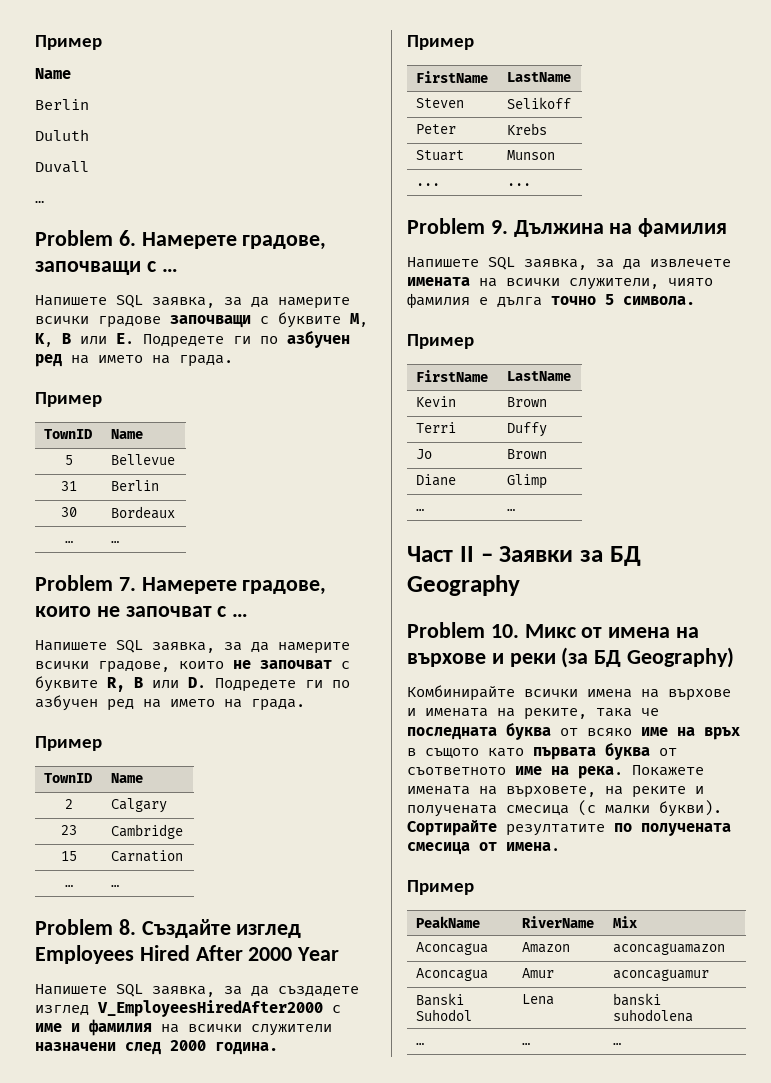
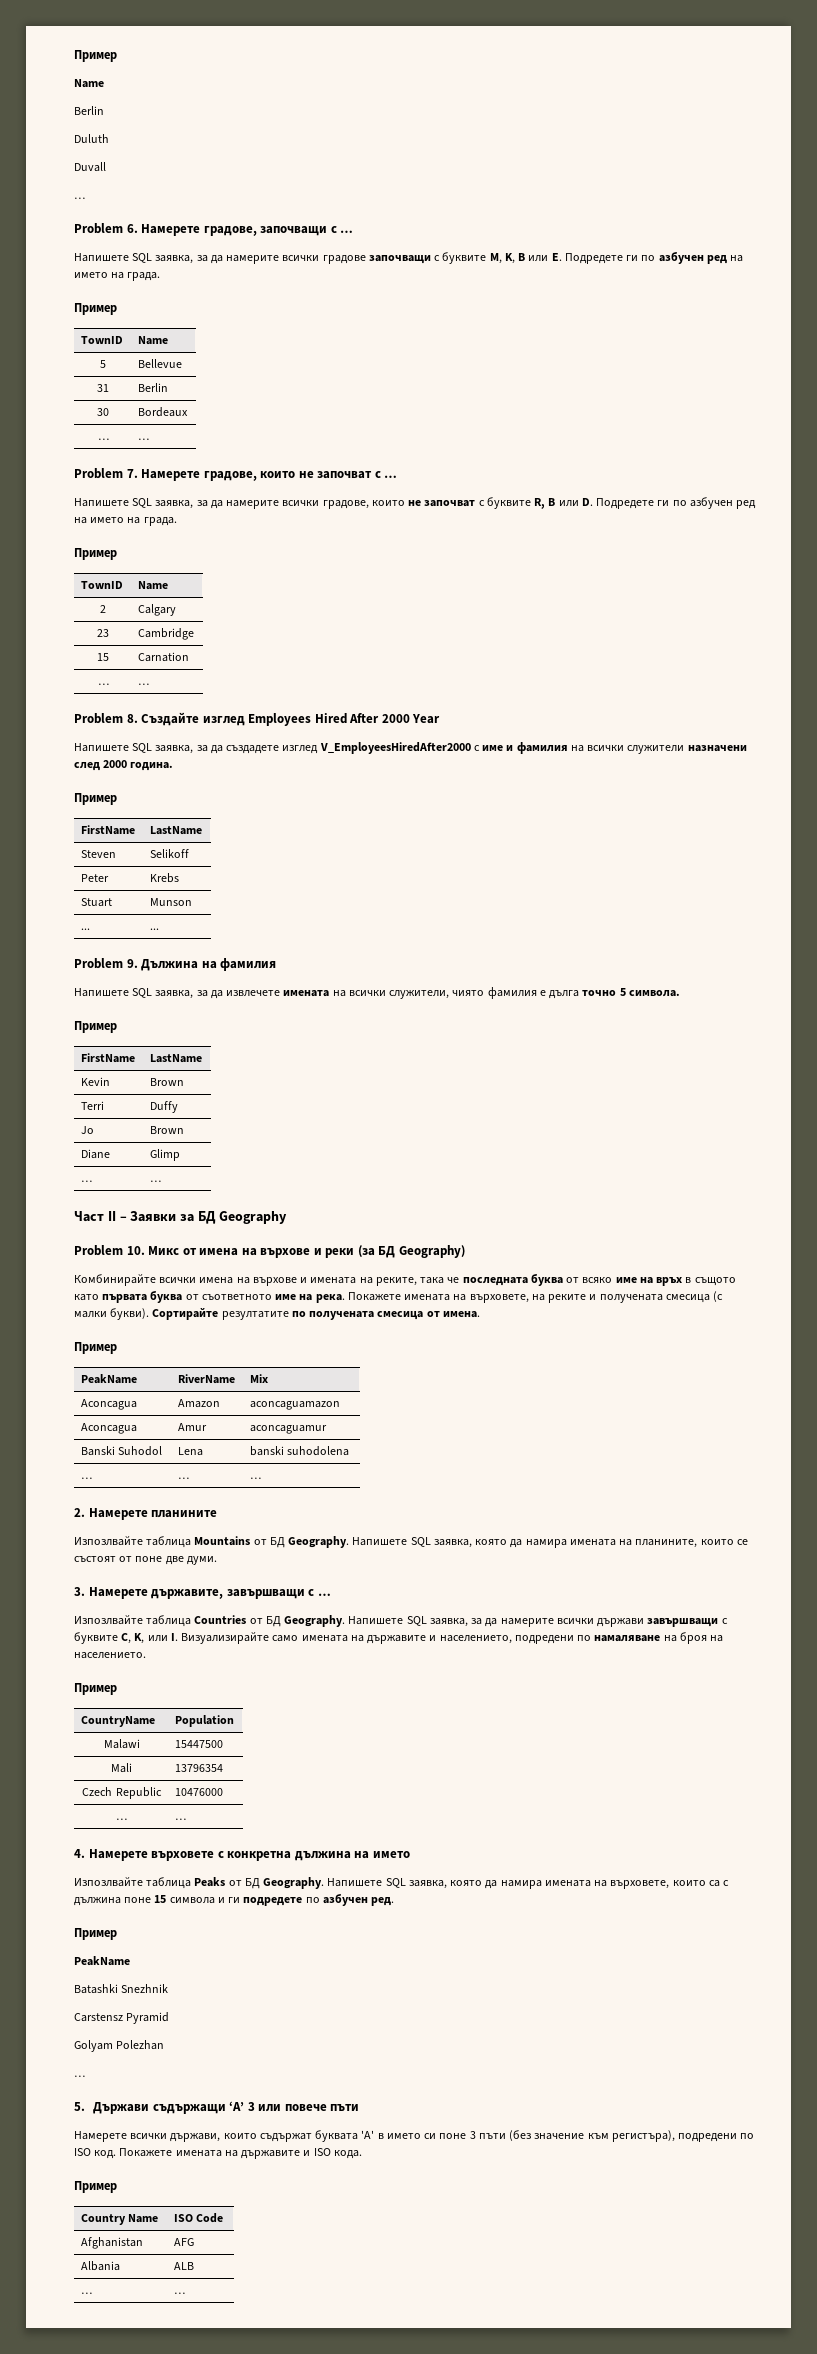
(622, 1044) none -> [74,1508,218,1520] [74,1536,748,1548] [74,1556,217,1565] [74,1587,331,1599] [74,1615,728,1627] [74,1632,724,1644] [74,1652,146,1659] [74,1683,117,1695] [81,1716,156,1727] [175,1715,235,1727] [103,1739,140,1749] [175,1740,224,1748] [111,1763,132,1773] [175,1764,224,1772] [82,1787,162,1799] [175,1788,224,1796] [116,1818,127,1820] [175,1818,187,1820] [74,1849,410,1861] [74,1877,730,1889] [74,1893,395,1906] [74,1928,117,1940] [74,1956,130,1966] [74,1984,169,1994] [74,2012,170,2024] [74,2040,165,2052] [74,2075,85,2077] [74,2101,360,2114] [74,2130,755,2142] [74,2148,362,2159] [74,2181,117,2193] [81,2214,159,2225] [174,2213,224,2223] [81,2237,144,2249] [174,2238,195,2246] [81,2261,121,2271] [174,2262,195,2270] [81,2292,93,2294] [174,2292,186,2294] // 2. Намерете планините // Изпозлвайте таблица Mountains от БД Geography. Напишете SQL заявка, която да намира имената на планините, които се състоят от поне две думи. // 3. Намерете държавите, завършващи с … // Изпозлвайте таблица Countries от БД Geography. Напишете SQL заявка, за да намерите всички държави завършващи с буквите C, K, или I. Визуализирайте само имената на държавите и населението, подредени по намаляване на броя на населението. // Пример // CountryName | Population // Malawi | 15447500 // Mali | 13796354 // Czech Republic | 10476000 // … | … // 4. Намерете върховете с конкретна дължина на името // Изпозлвайте таблица Peaks от БД Geography. Напишете SQL заявка, която да намира имената на върховете, които са с дължина поне 15 символа и ги подредете по азбучен ред. // Пример // PeakName // Batashki Snezhnik // Carstensz Pyramid // Golyam Polezhan // … // 5. Държави съдържащи ‘A’ 3 или повече пъти // Намерете всички държави, които съдържат буквата 'A' в името си поне 3 пъти (без значение към регистъра), подредени по ISO код. Покажете имената на държавите и ISO кода. // Пример // Country Name | ISO Code // Afghanistan | AFG // Albania | ALB // … | …

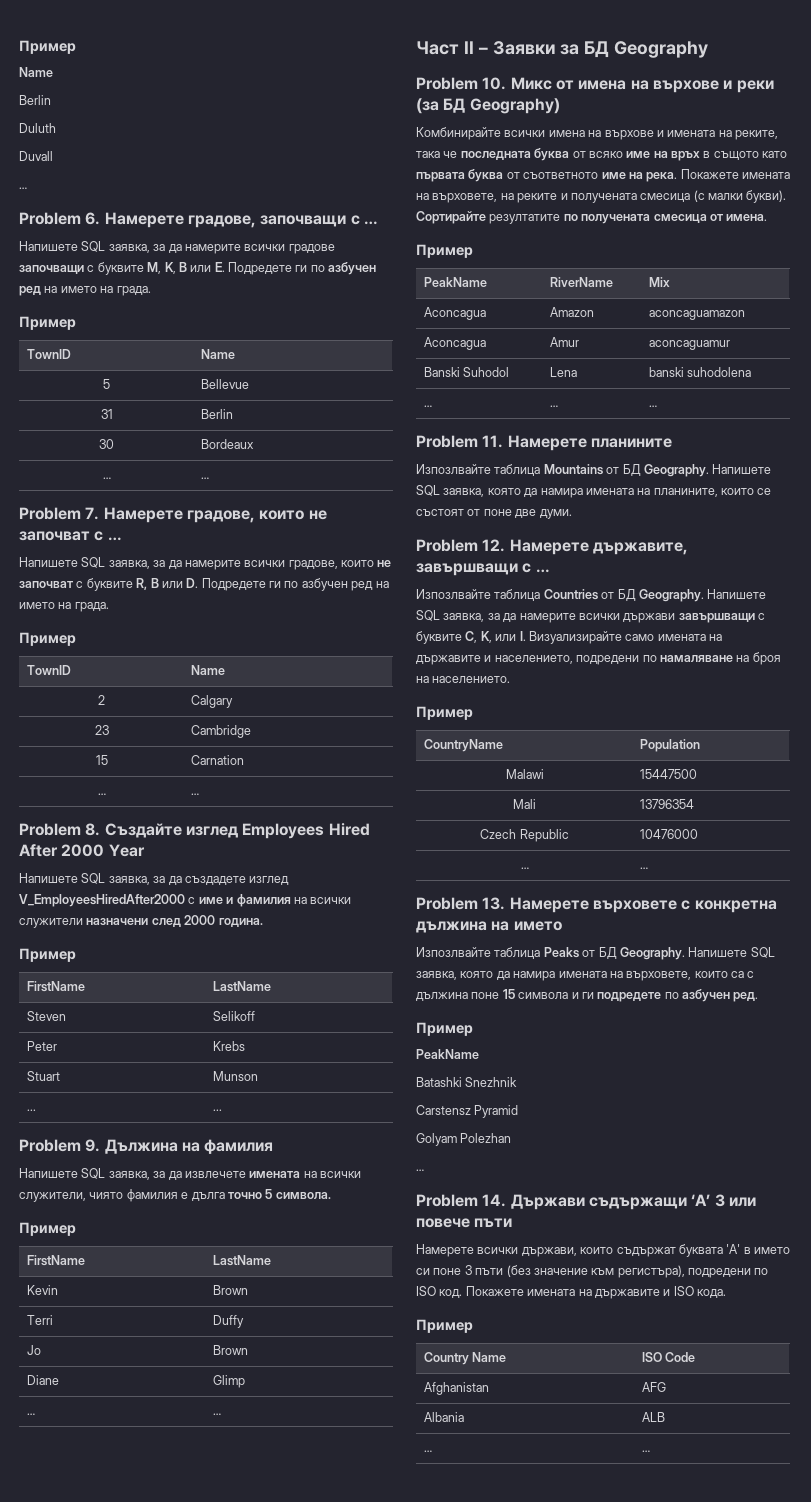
[74,1508,85,1517] 2. -> [416,435,504,448] Problem 11.
[74,1587,85,1596] 3. -> [416,539,506,552] Problem 12.
[74,1849,85,1858] 4. -> [416,897,506,910] Problem 13.
[74,2102,85,2111] 5. -> [416,1194,507,1207] Problem 14.

